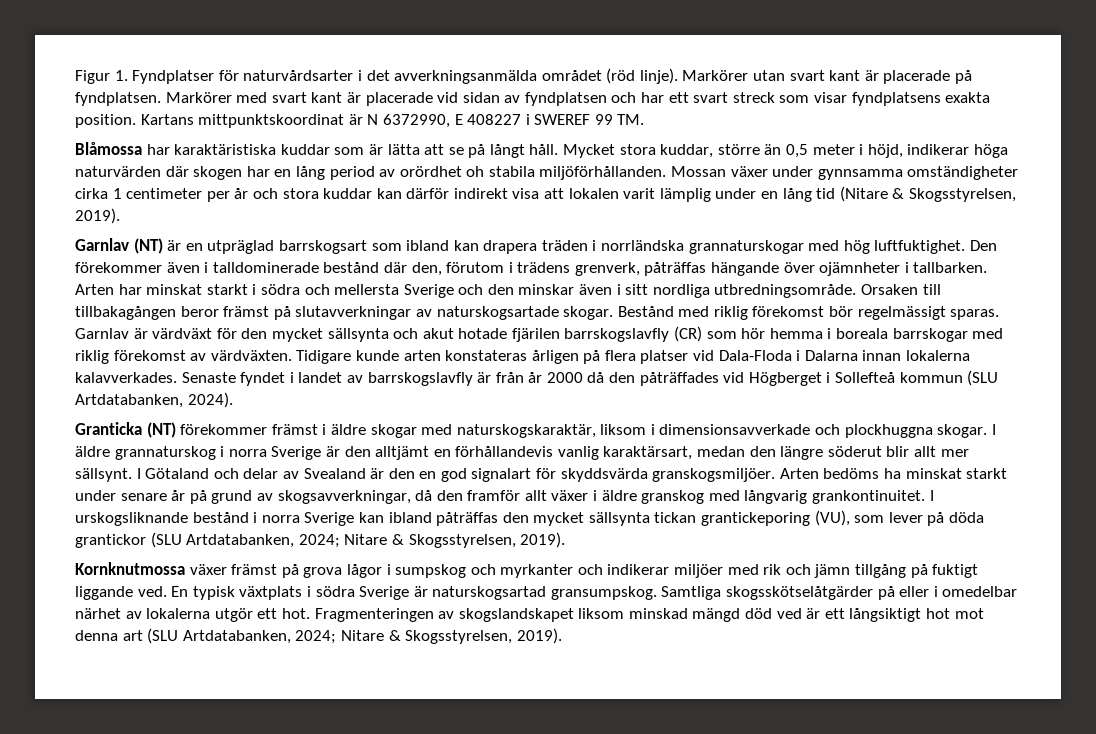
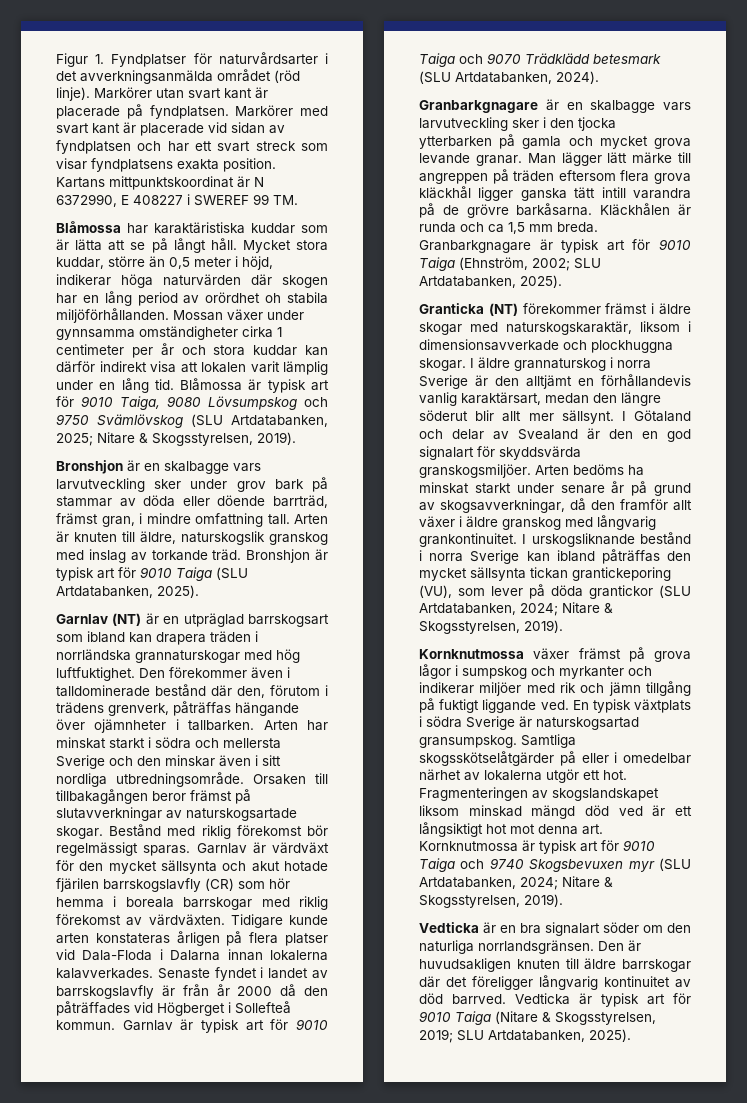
[816,186,1016,202] [75,208,120,224] tid (Nitare & Skogsstyrelsen, 2019). -> [154,378,329,393] [56,396,328,410] [56,414,328,428] [56,432,296,446] [56,460,261,474] [56,477,328,492] [56,495,328,508] [56,513,328,527] [56,531,328,545] [56,549,328,563] [56,567,248,581] [56,585,199,598] tid. Blåmossa är typisk art för 9010 Taiga, 9080 Lövsumpskog och 9750 Svämlövskog (SLU Artdatabanken, 2025; Nitare & Skogsstyrelsen, 2019). // Bronshjon är en skalbagge vars larvutveckling sker under grov bark på stammar av döda eller döende barrträd, främst gran, i mindre omfattning tall. Arten är knuten till äldre, naturskogslik granskog med inslag av torkande träd. Bronshjon är typisk art för 9010 Taiga (SLU Artdatabanken, 2025).
[899,370,999,386] [75,392,233,408] kommun (SLU Artdatabanken, 2024). -> [56,1019,328,1033] [419,53,661,67] [419,71,599,84] [419,99,691,113] [419,117,616,131] [419,134,691,149] [419,152,691,166] [419,169,691,184] [419,186,691,201] [419,203,691,218] [419,222,598,234] [419,239,691,253] [419,257,601,271] [419,275,562,288] kommun. Garnlav är typisk art för 9010 Taiga och 9070 Trädklädd betesmark (SLU Artdatabanken, 2024). // Granbarkgnagare är en skalbagge vars larvutveckling sker i den tjocka ytterbarken på gamla och mycket grova levande granar. Man lägger lätt märke till angreppen på träden eftersom flera grova kläckhål ligger ganska tätt intill varandra på de grövre barkåsarna. Kläckhålen är runda och ca 1,5 mm breda. Granbarkgnagare är typisk art för 9010 Taiga (Ehnström, 2002; SLU Artdatabanken, 2025).
[122,628,562,644] art (SLU Artdatabanken, 2024; Nitare & Skogsstyrelsen, 2019). -> [582,824,603,835] [419,840,655,854] [419,858,691,872] [419,876,613,890] [419,894,563,908] [419,922,691,936] [419,940,641,954] [419,958,691,972] [419,975,691,990] [419,993,691,1007] [419,1011,656,1025] [419,1029,631,1043] art. Kornknutmossa är typisk art för 9010 Taiga och 9740 Skogsbevuxen myr (SLU Artdatabanken, 2024; Nitare & Skogsstyrelsen, 2019). // Vedticka är en bra signalart söder om den naturliga norrlandsgränsen. Den är huvudsakligen knuten till äldre barrskogar där det föreligger långvarig kontinuitet av död barrved. Vedticka är typisk art för 9010 Taiga (Nitare & Skogsstyrelsen, 2019; SLU Artdatabanken, 2025).

